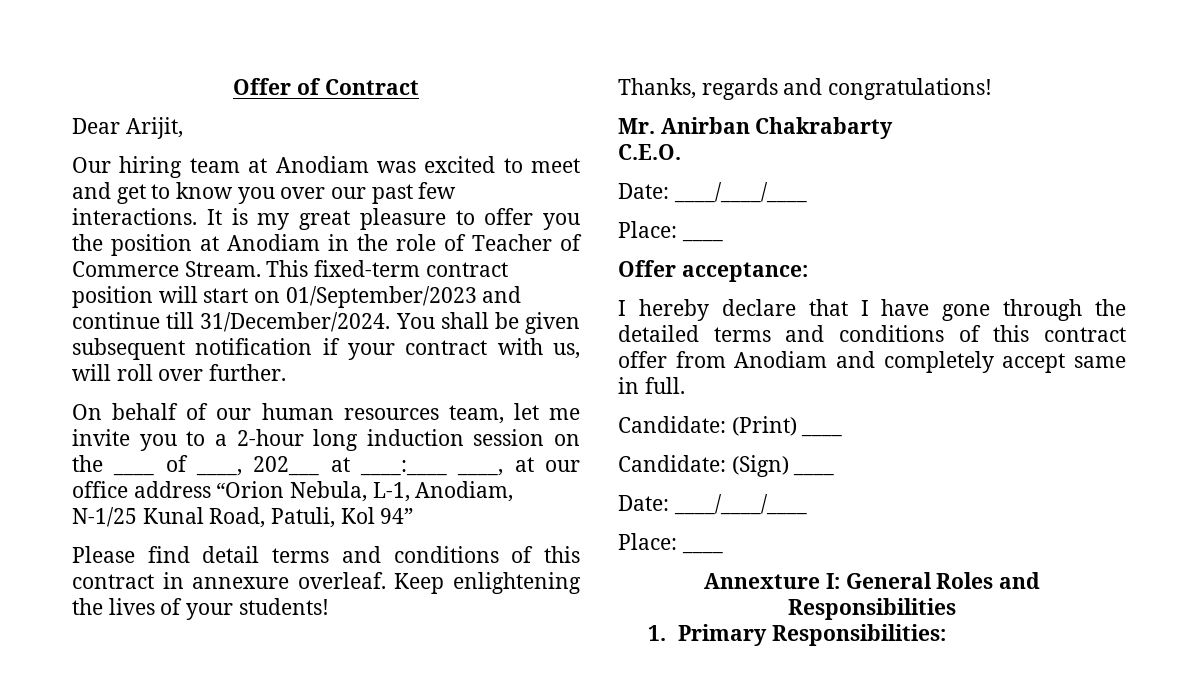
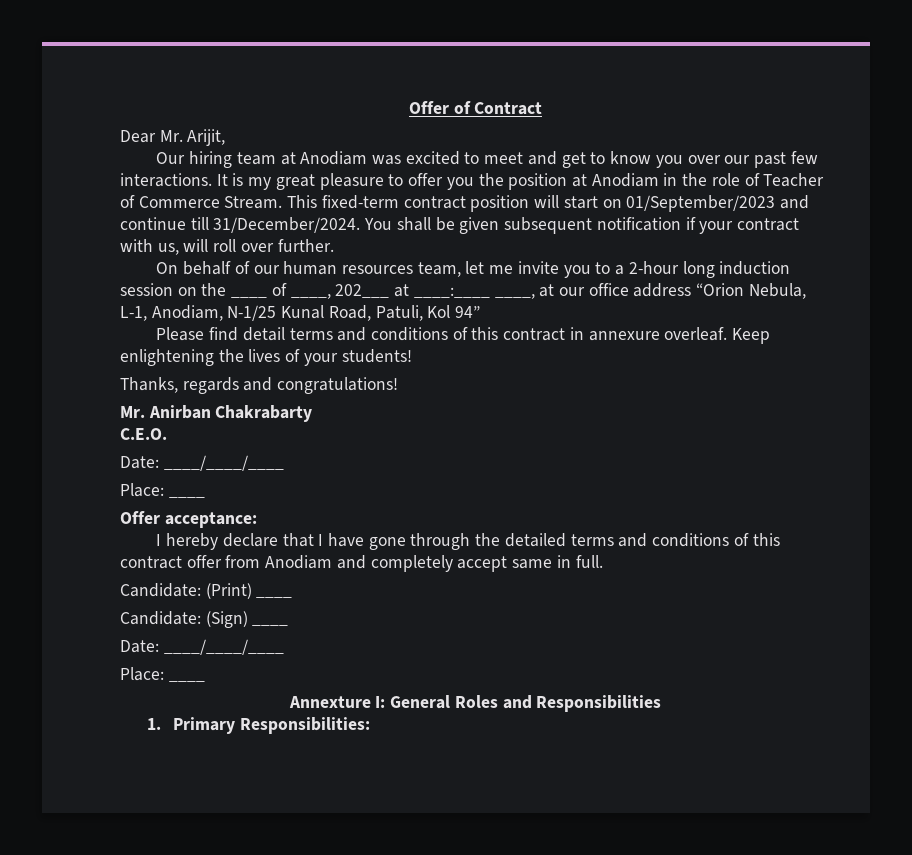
(120, 126) none -> [159,130,183,142] Mr.

